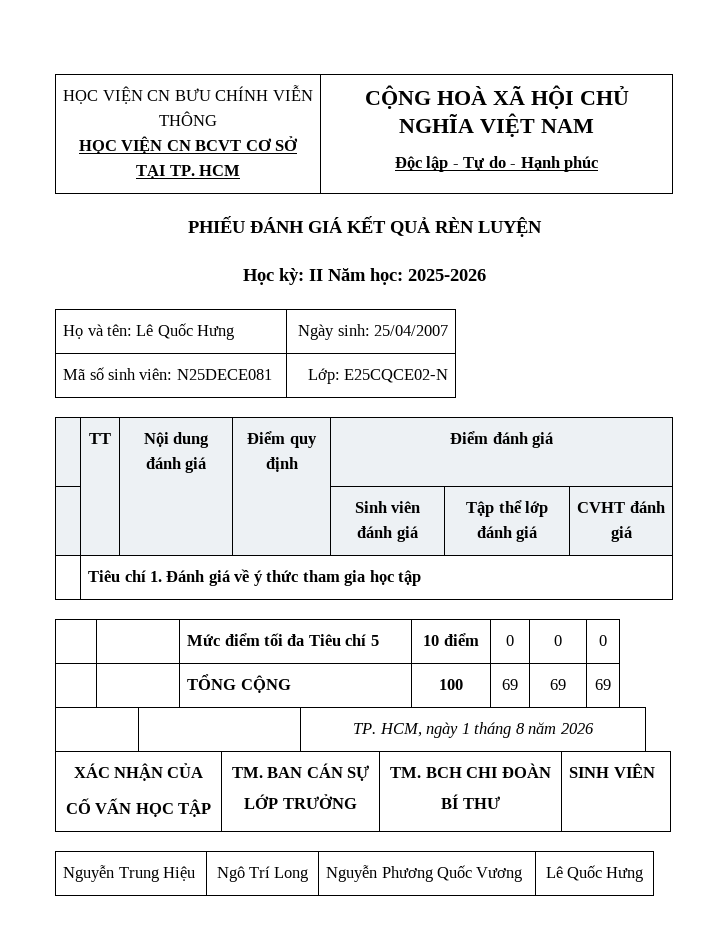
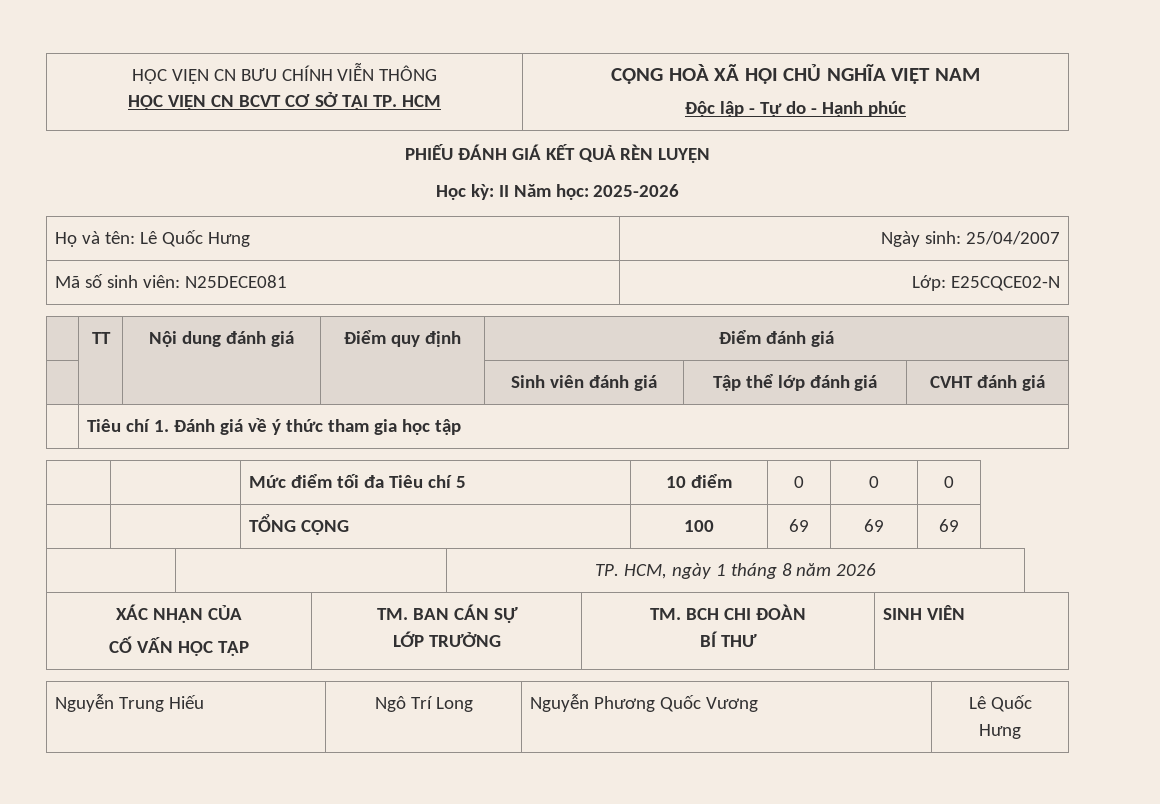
[162,866,195,881] Hiệu -> [169,695,205,709] Hiếu
(602, 873) none -> (1032, 703) //

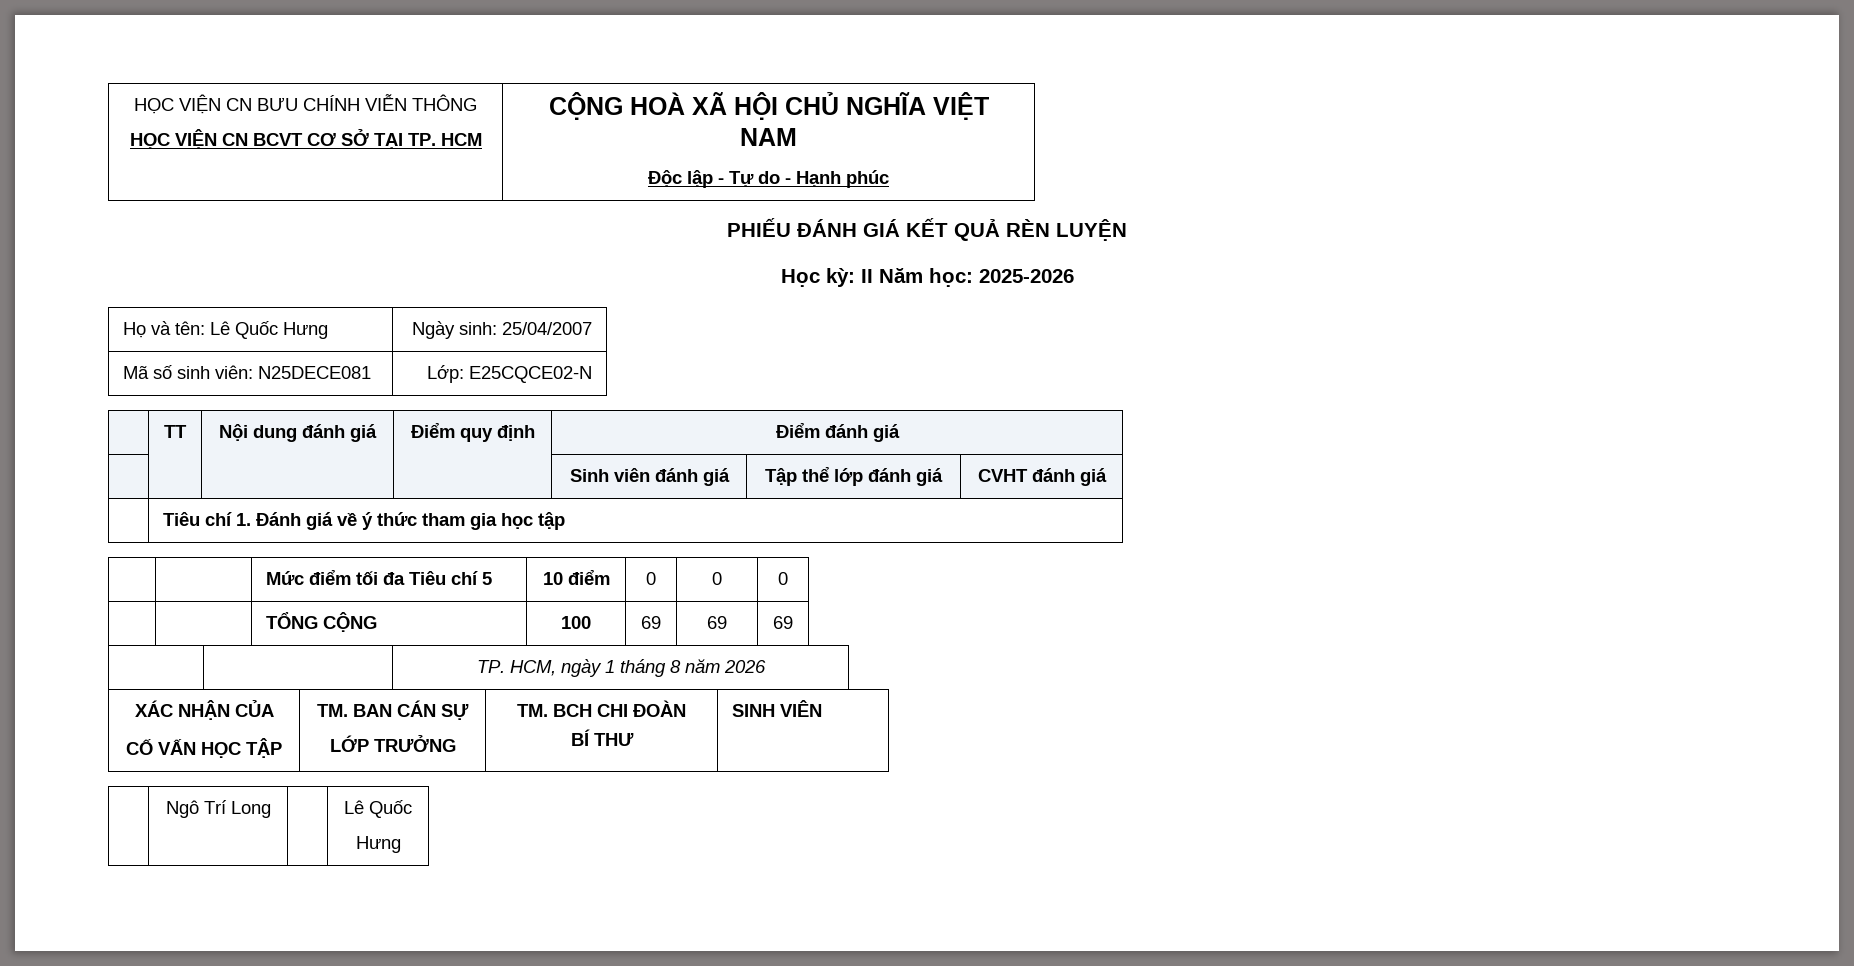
[55,694,205,712] Nguyễn Trung Hiếu -> (823, 708) none
[530,694,759,712] Nguyễn Phương Quốc Vương -> (271, 809) none

